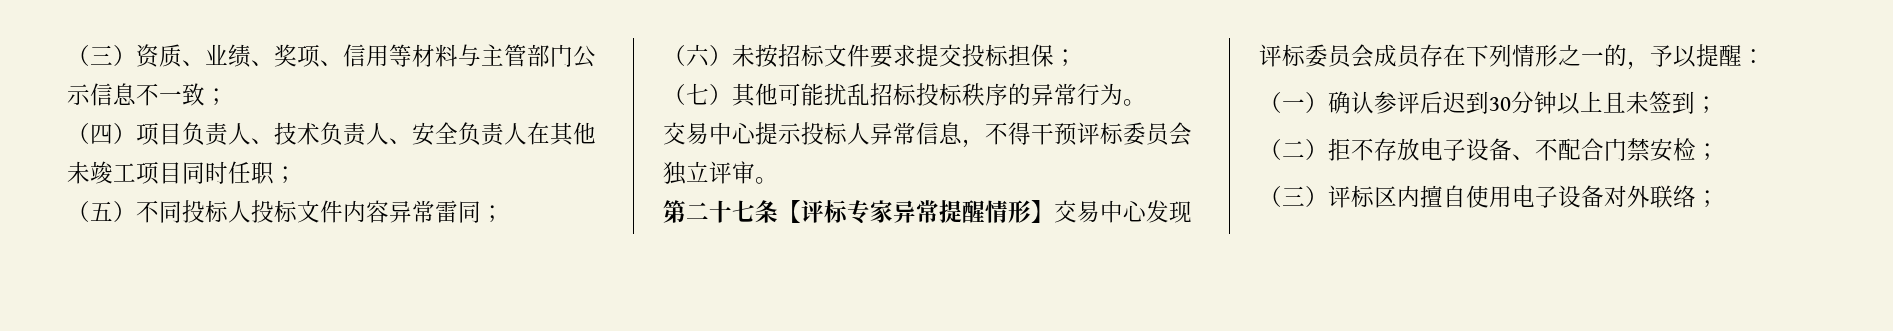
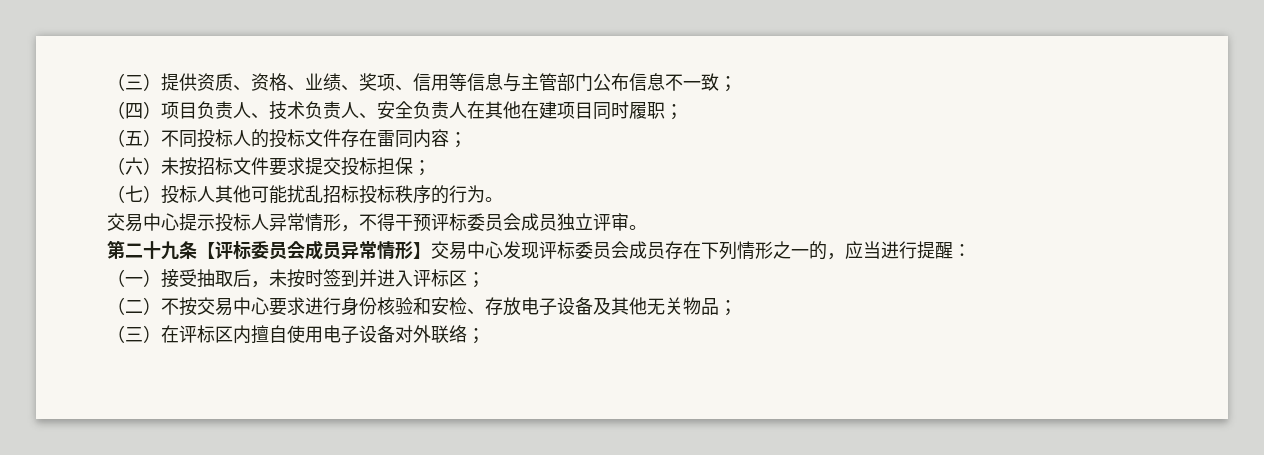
[67,44,182,68] （三）资质 -> [107,73,287,91] （三）提供资质、资格
[412,44,458,67] 材料 -> [467,73,503,91] 信息
[67,84,90,105] 示 -> [611,73,629,91] 布
[67,161,136,184] 未竣工 -> [521,101,557,119] 在建
[228,161,251,184] 任 -> [629,102,647,119] 履
(251, 212) none -> [251,129,269,148] 的
[343,200,481,223] 内容异常雷同 -> [341,129,449,148] 存在雷同内容
(732, 94) none -> [161,185,215,204] 投标人
[1031,83,1077,106] 异常 -> (449, 194) none
[916,122,962,145] 信息 -> [305,213,341,232] 情形
(1192, 134) none -> [521,213,557,231] 成员
[732,200,755,222] 七 -> [161,241,179,260] 九
[847,200,985,224] 专家异常提醒 -> [251,240,377,260] 委员会成员异常
[1650,45,1696,68] 予以 -> [845,241,917,259] 应当进行
[1328,91,1718,115] [1259,138,1696,162] 确认参评后迟到30分钟以上且未签到； // （二）拒不存放电子设备、不配合门禁安检 -> [161,269,485,288] [107,297,719,316] 接受抽取后，未按时签到并进入评标区； // （二）不按交易中心要求进行身份核验和安检、存放电子设备及其他无关物品
(1328, 196) none -> [161,325,179,343] 在

